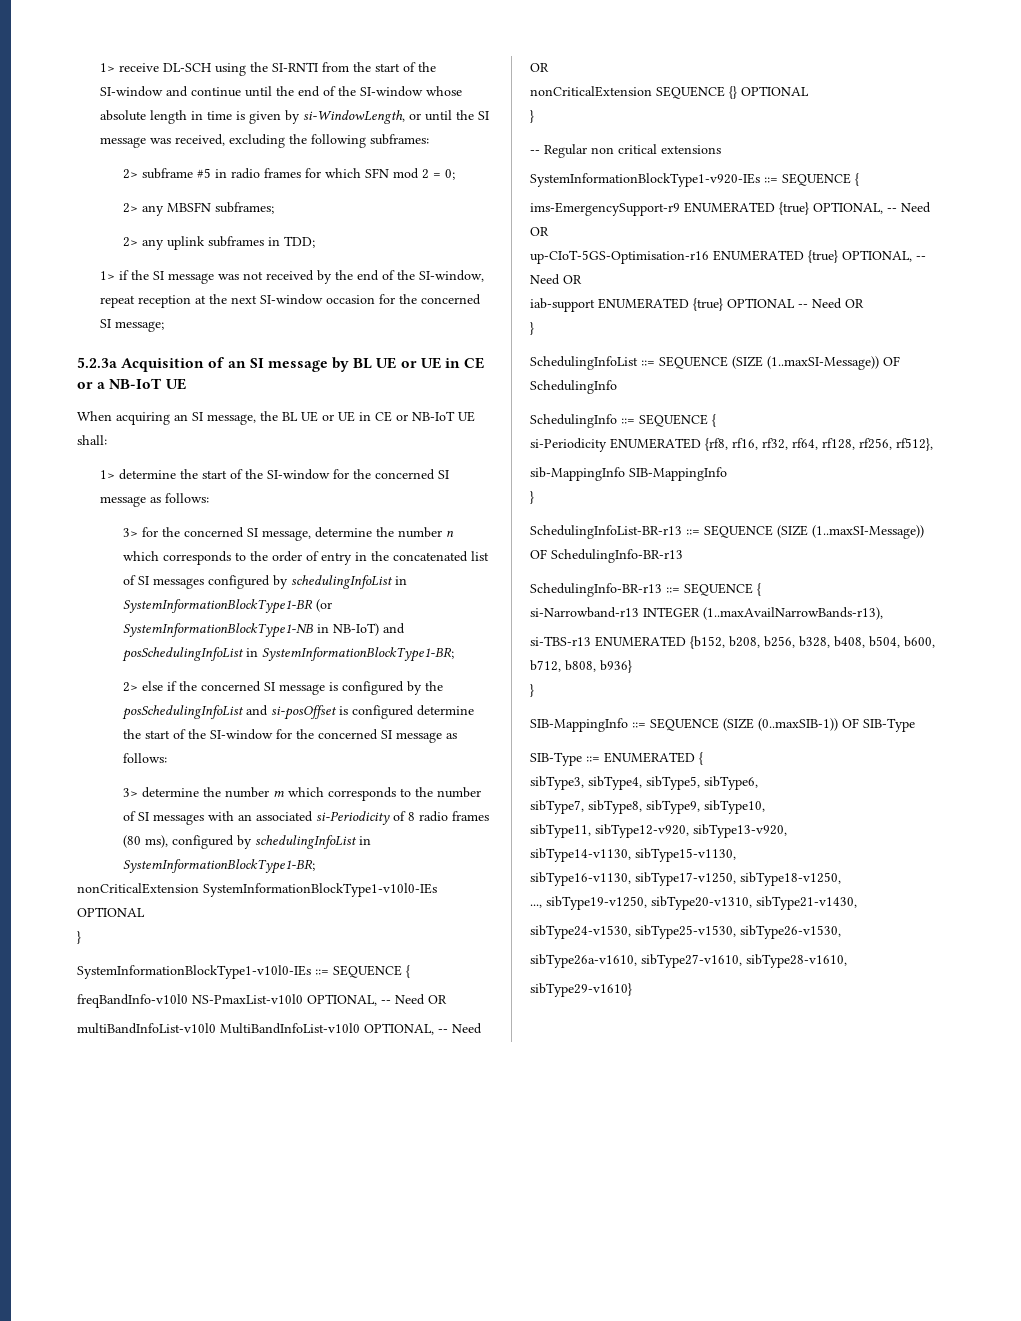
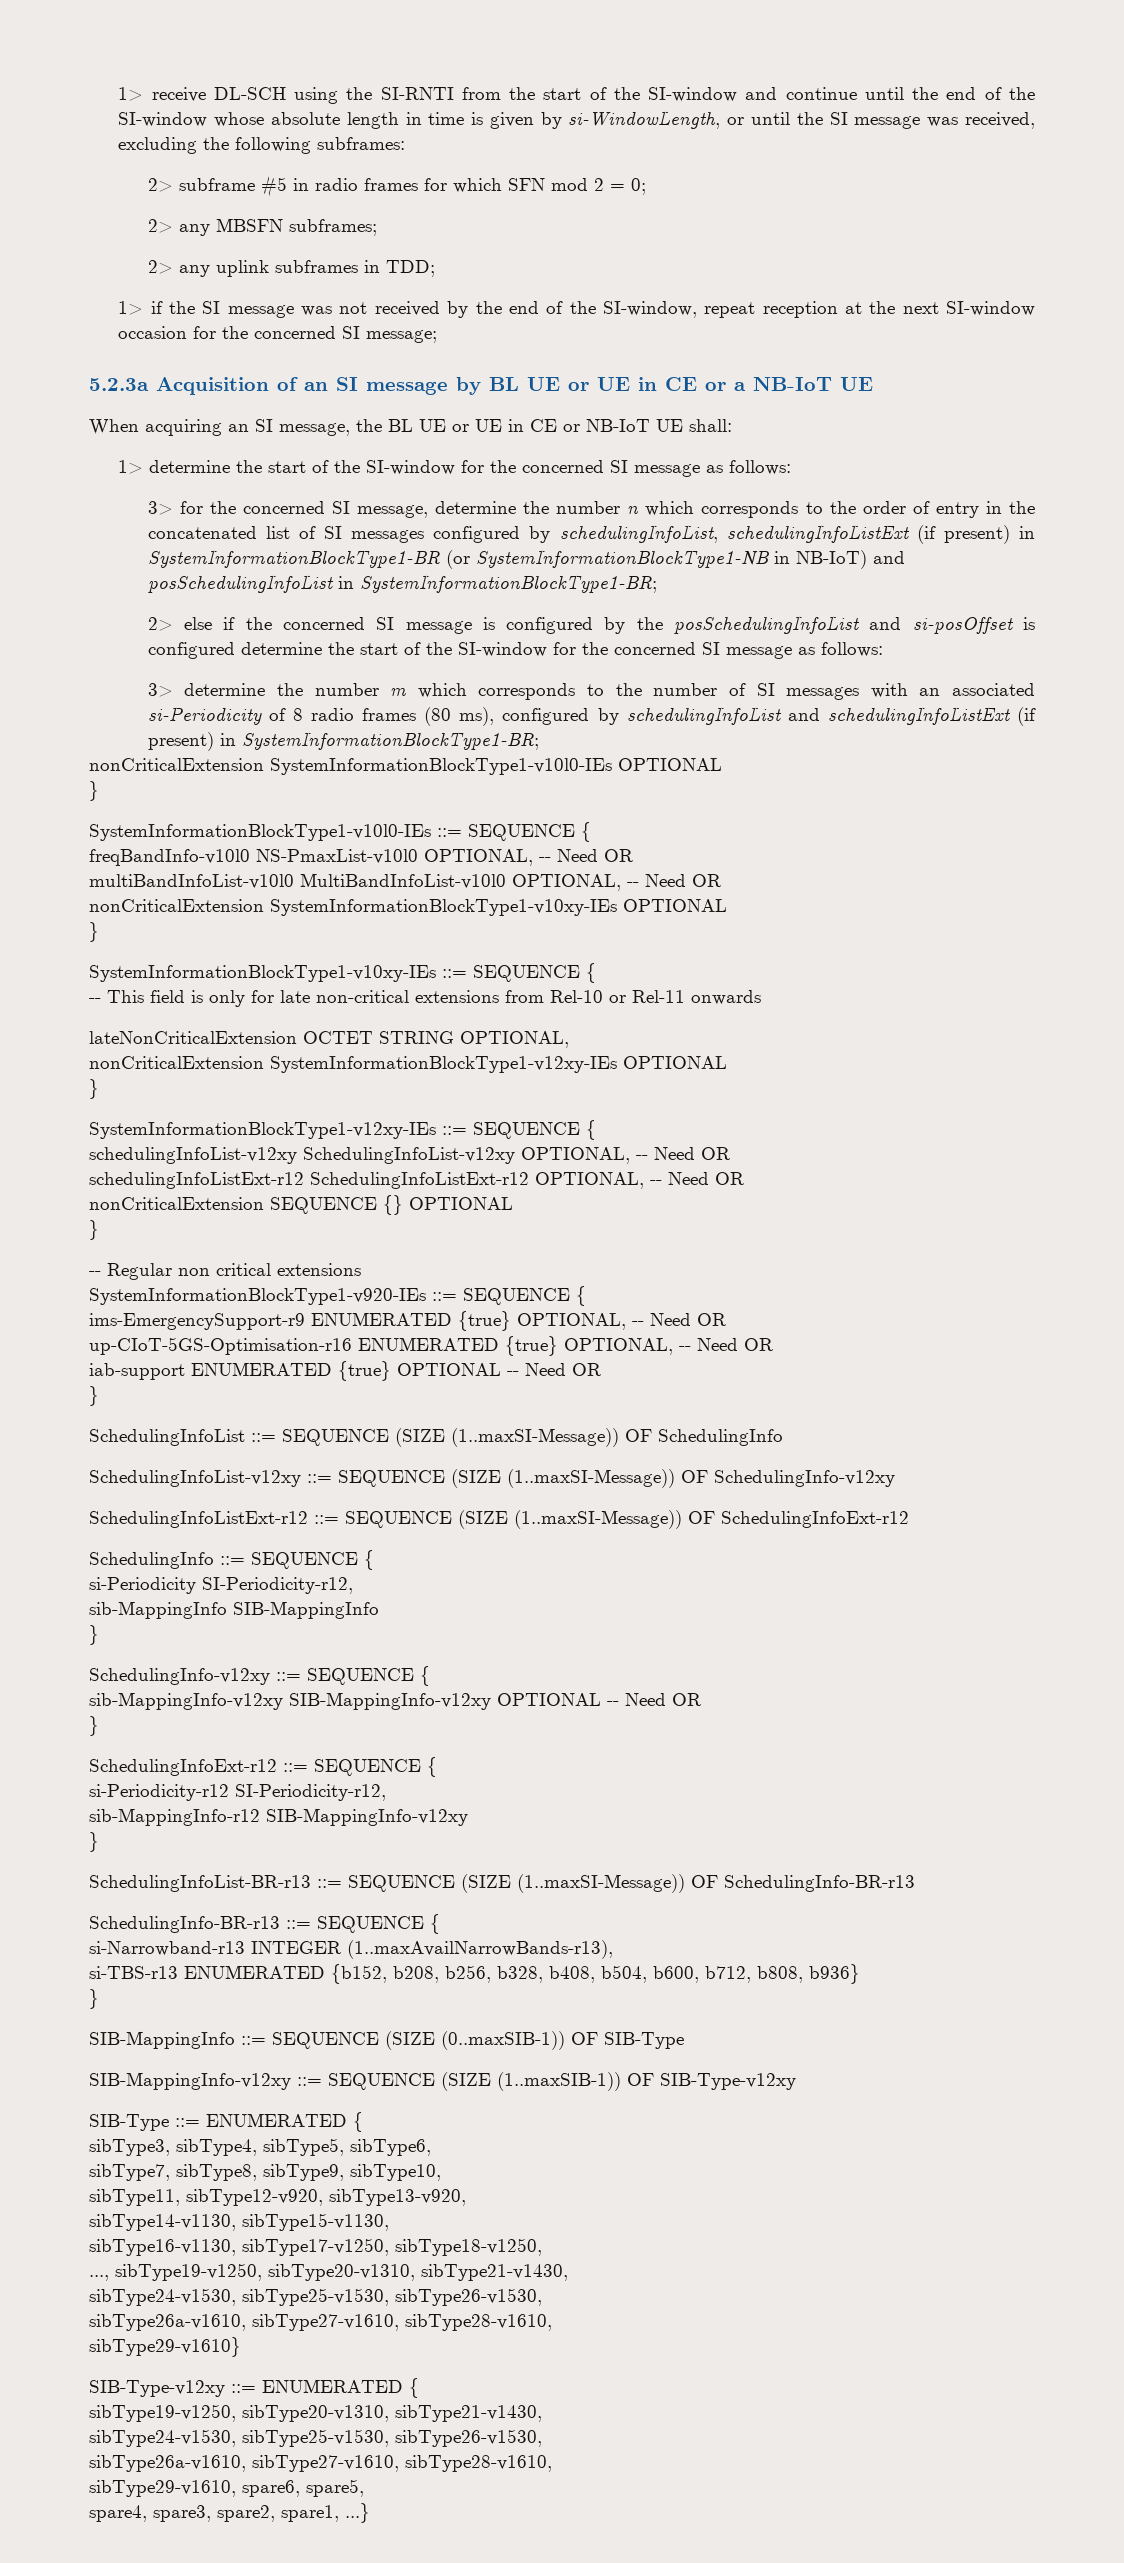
[290,575,393,589] schedulingInfoList -> [559,525,1010,544] schedulingInfoList, schedulingInfoListExt (if present)
(357, 842) none -> [787,707,1036,726] [147,732,214,751] and schedulingInfoListExt (if present)
(549, 67) none -> [89,899,727,916] [89,922,99,942] [89,963,596,983] [89,990,761,1007] [89,1031,569,1048] [89,1056,727,1073] [89,1079,99,1099] [89,1120,596,1140] [89,1147,730,1164] [89,1172,744,1189] // nonCriticalExtension SystemInformationBlockType1-v10xy-IEs OPTIONAL // } // SystemInformationBlockType1-v10xy-IEs ::= SEQUENCE { // -- This field is only for late non-critical extensions from Rel-10 or Rel-11 onwards // lateNonCriticalExtension OCTET STRING OPTIONAL, // nonCriticalExtension SystemInformationBlockType1-v12xy-IEs OPTIONAL // } // SystemInformationBlockType1-v12xy-IEs ::= SEQUENCE { // schedulingInfoList-v12xy SchedulingInfoList-v12xy OPTIONAL, -- Need OR // schedulingInfoListExt-r12 SchedulingInfoListExt-r12 OPTIONAL, -- Need OR
(617, 387) none -> [89,1469,895,1488] [89,1510,909,1529] // SchedulingInfoList-v12xy ::= SEQUENCE (SIZE (1..maxSI-Message)) OF SchedulingInfo-v12xy // SchedulingInfoListExt-r12 ::= SEQUENCE (SIZE (1..maxSI-Message)) OF SchedulingInfoExt-r12
[610,438,933,451] [530,467,727,481] ENUMERATED {rf8, rf16, rf32, rf64, rf128, rf256, rf512}, // sib-MappingInfo SIB-MappingInfo -> [202,1577,353,1594] [89,1601,379,1619] [89,1625,99,1645] [89,1666,430,1686] [89,1692,701,1710] [89,1716,99,1736] [89,1757,437,1777] [89,1784,386,1801] [89,1808,468,1826] SI-Periodicity-r12, // sib-MappingInfo SIB-MappingInfo // } // SchedulingInfo-v12xy ::= SEQUENCE { // sib-MappingInfo-v12xy SIB-MappingInfo-v12xy OPTIONAL -- Need OR // } // SchedulingInfoExt-r12 ::= SEQUENCE { // si-Periodicity-r12 SI-Periodicity-r12, // sib-MappingInfo-r12 SIB-MappingInfo-v12xy
(915, 725) none -> [89,2072,796,2091] // SIB-MappingInfo-v12xy ::= SEQUENCE (SIZE (1..maxSIB-1)) OF SIB-Type-v12xy
(632, 990) none -> [89,2378,419,2398] [89,2404,542,2422] [89,2429,542,2447] [89,2455,552,2472] [89,2479,364,2497] [89,2503,370,2523] // SIB-Type-v12xy ::= ENUMERATED { // sibType19-v1250, sibType20-v1310, sibType21-v1430, // sibType24-v1530, sibType25-v1530, sibType26-v1530, // sibType26a-v1610, sibType27-v1610, sibType28-v1610, // sibType29-v1610, spare6, spare5, // spare4, spare3, spare2, spare1, ...}

